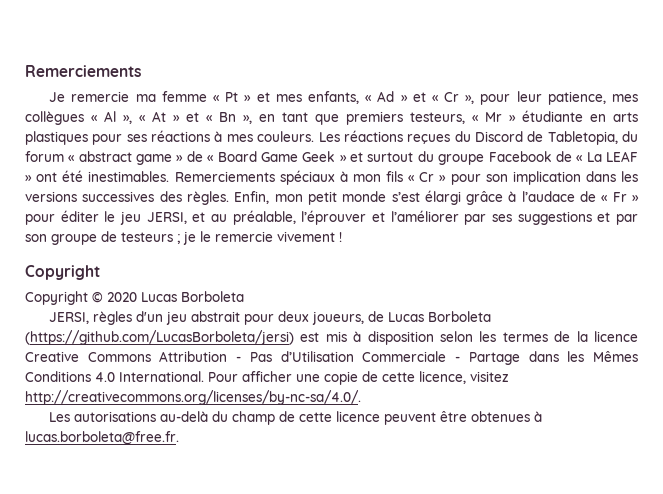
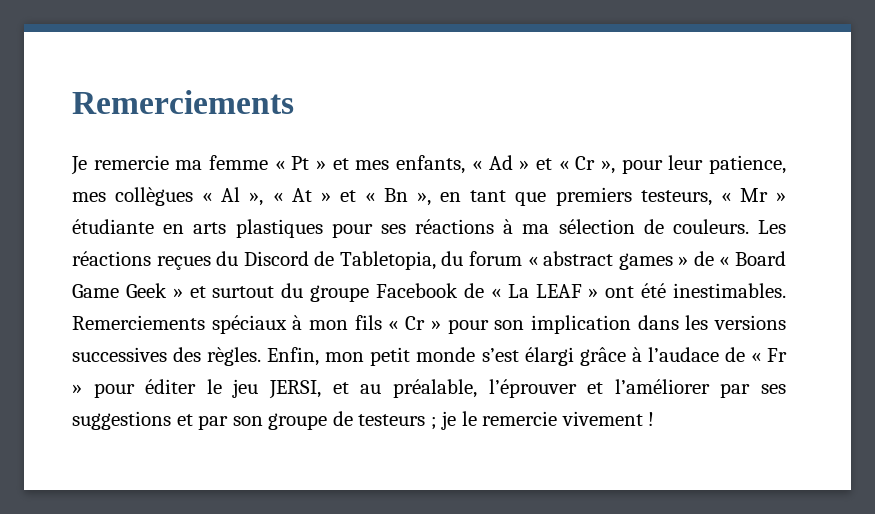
[226,134,253,142] mes -> [522,219,664,234] ma sélection de
[136,154,173,165] game -> [618,253,673,270] games
[25,265,100,280] [25,291,244,305] [49,311,492,325] [25,330,638,345] [25,351,639,365] [25,371,509,385] [25,390,361,405] [49,411,543,425] [25,431,179,445] // Copyright // Copyright © 2020 Lucas Borboleta // JERSI, règles d'un jeu abstrait pour deux joueurs, de Lucas Borboleta (https://github.com/LucasBorboleta/jersi) est mis à disposition selon les termes de la licence Creative Commons Attribution - Pas d’Utilisation Commerciale - Partage dans les Mêmes Conditions 4.0 International. Pour afficher une copie de cette licence, visitez http://creativecommons.org/licenses/by-nc-sa/4.0/. // Les autorisations au-delà du champ de cette licence peuvent être obtenues à lucas.borboleta@free.fr. -> (655, 419) none

